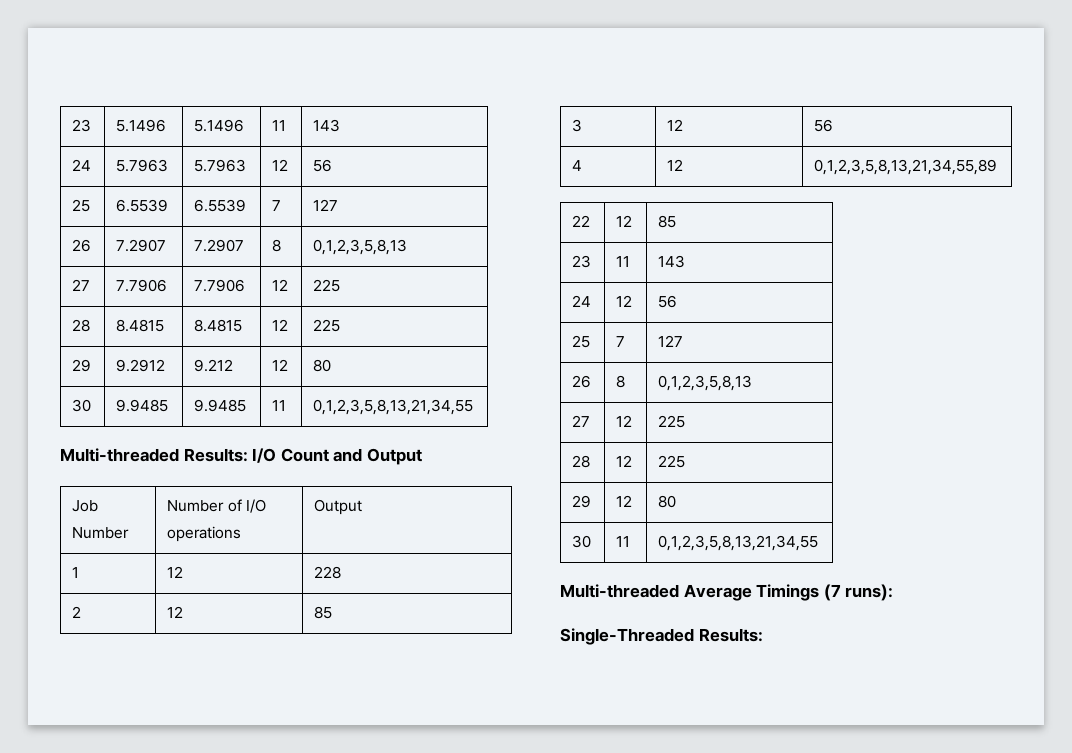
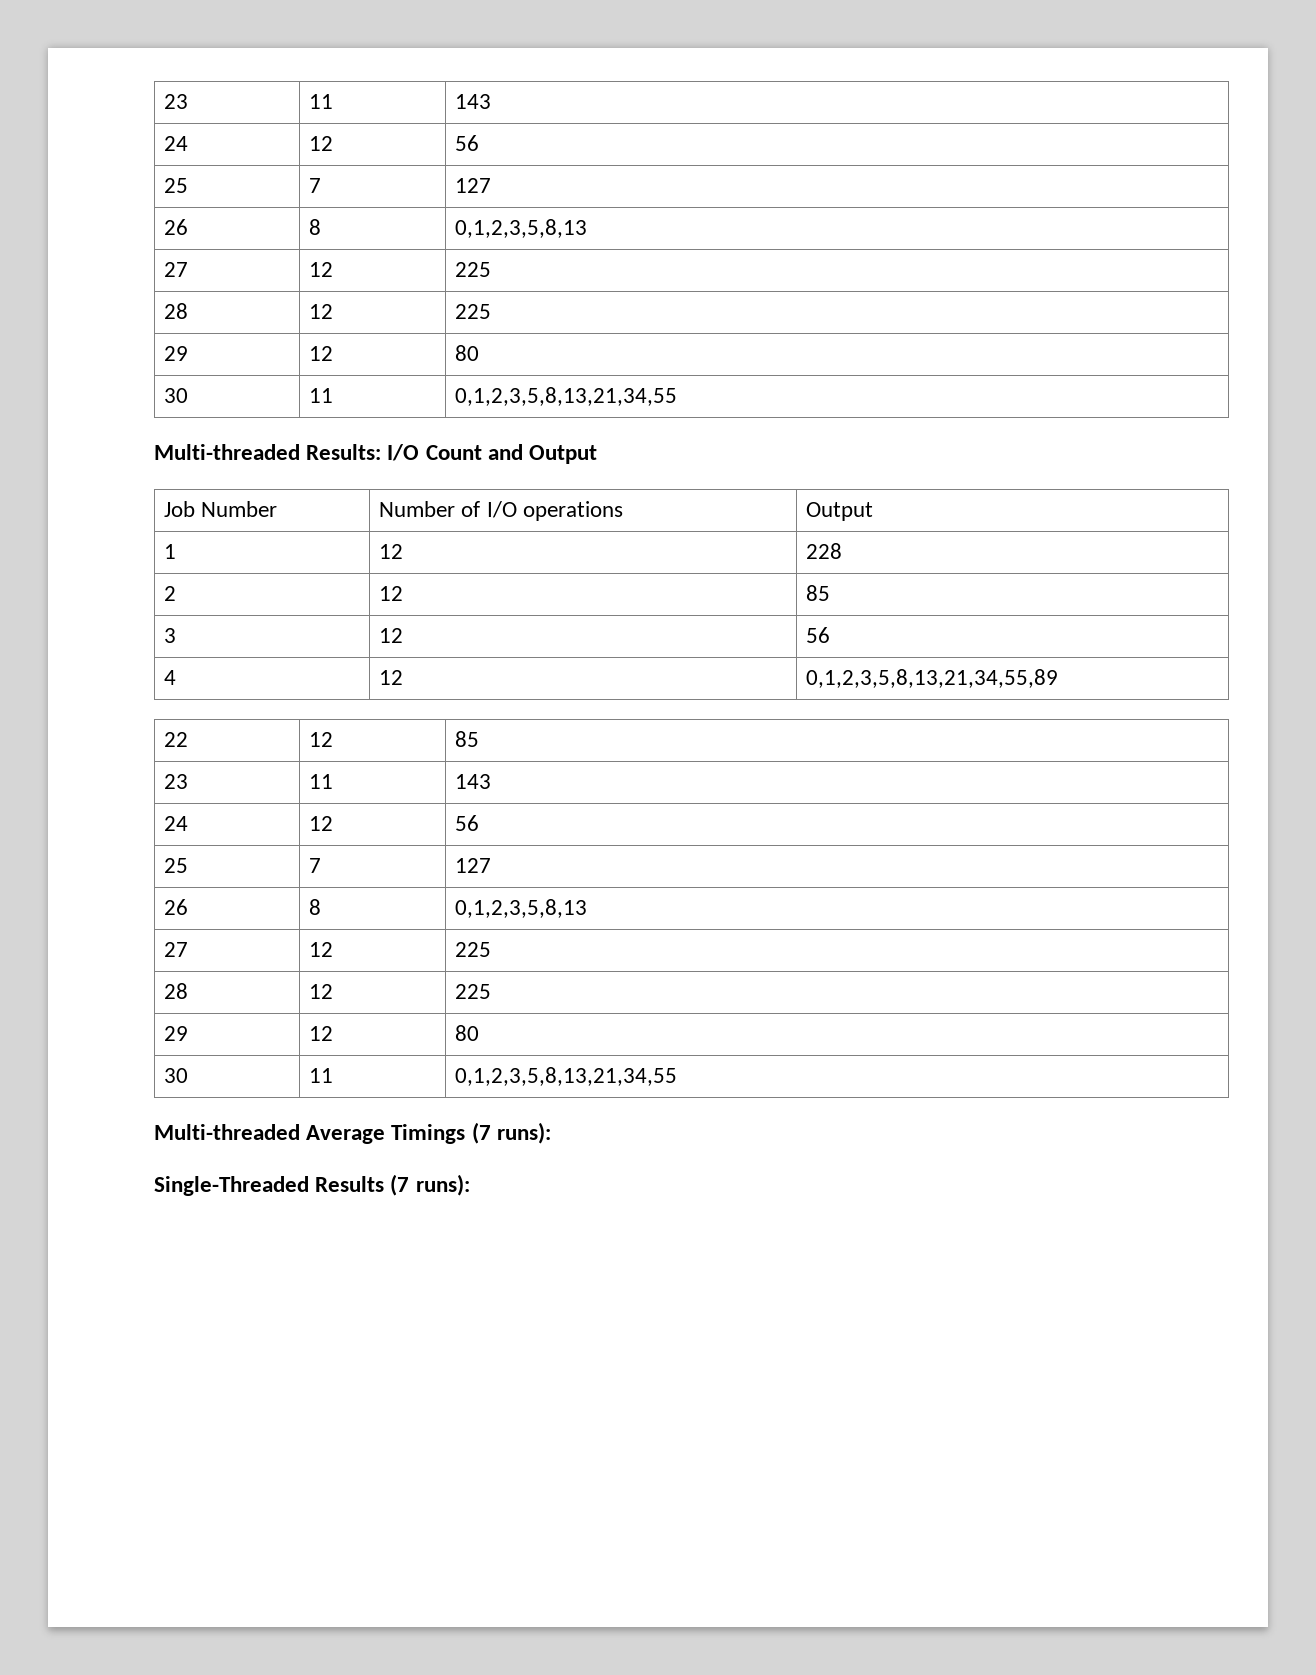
[72,119,92,132] [116,119,167,132] [194,119,245,132] [272,120,287,131] [313,119,341,132] [72,159,92,171] [116,159,169,172] [194,159,247,172] [272,159,289,171] [313,159,333,172] [72,199,91,212] [116,199,169,212] [194,199,247,212] [272,200,282,211] [313,199,339,211] [72,239,92,252] [116,239,167,252] [194,239,245,252] [272,239,282,252] [313,239,408,255] [72,279,91,291] [116,279,168,292] [194,279,246,292] [272,279,289,291] [313,279,341,292] [72,319,91,332] [116,319,165,332] [194,319,243,332] [272,319,289,331] [313,319,341,332] [72,359,92,372] [116,359,166,372] [194,359,234,372] [272,359,289,371] [313,359,332,372] [72,399,92,412] [116,399,169,412] [194,399,247,412] 23 | 5.1496 | 5.1496 | 11 | 143 // 24 | 5.7963 | 5.7963 | 12 | 56 // 25 | 6.5539 | 6.5539 | 7 | 127 // 26 | 7.2907 | 7.2907 | 8 | 0,1,2,3,5,8,13 // 27 | 7.7906 | 7.7906 | 12 | 225 // 28 | 8.4815 | 8.4815 | 12 | 225 // 29 | 9.2912 | 9.212 | 12 | 80 // 30 | 9.9485 | 9.9485 -> [164,94,189,109] [309,94,334,109] [455,94,492,109] [164,136,189,151] [309,136,334,151] [455,135,480,151] [164,178,189,193] [309,178,322,193] [455,178,492,193] [164,219,189,235] [309,219,322,235] [455,219,588,238] [164,262,189,277] [309,262,334,277] [455,262,492,277] [164,303,189,319] [309,304,334,319] [455,304,492,319] [164,346,189,361] [309,346,334,361] [455,345,480,361] [164,388,189,403] 23 | 11 | 143 // 24 | 12 | 56 // 25 | 7 | 127 // 26 | 8 | 0,1,2,3,5,8,13 // 27 | 12 | 225 // 28 | 12 | 225 // 29 | 12 | 80 // 30
[698,628,763,642] Results: -> [315,1174,470,1196] Results (7 runs):

